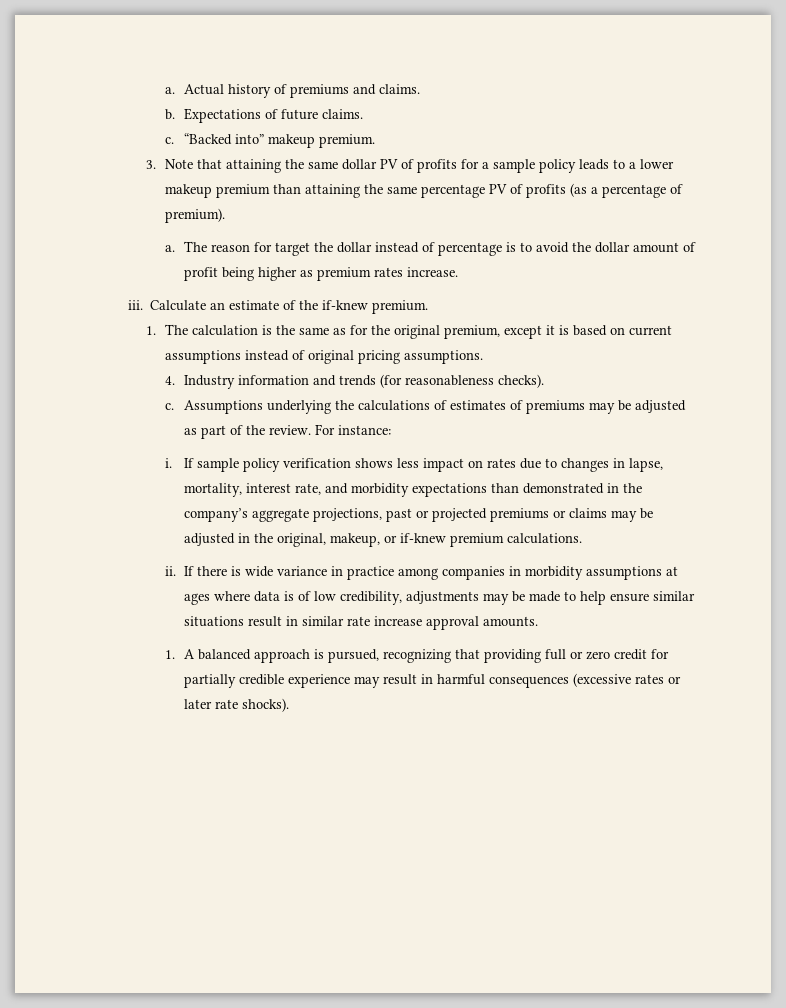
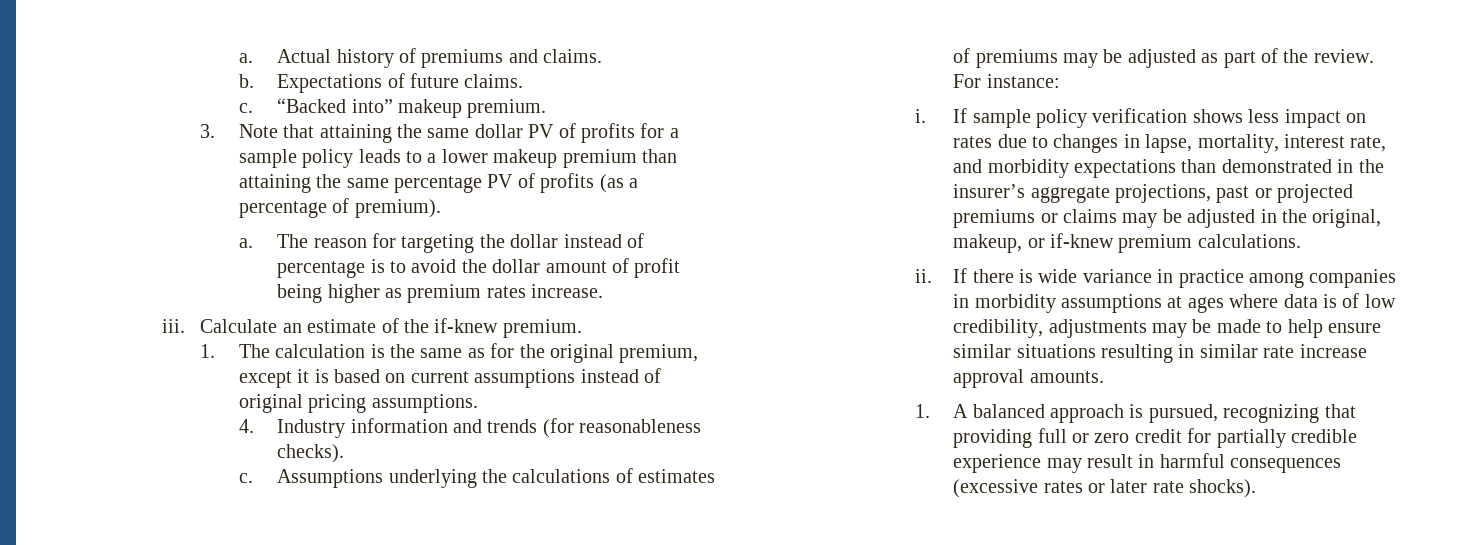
[274,242,310,256] target -> [401,234,475,253] targeting
[183,508,248,522] company’s -> [953,184,1026,198] insurer’s
[247,616,282,627] result -> [1100,344,1173,363] resulting

